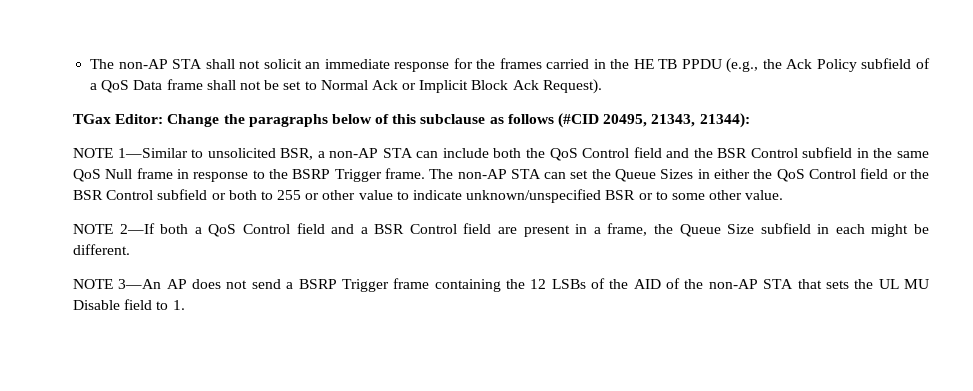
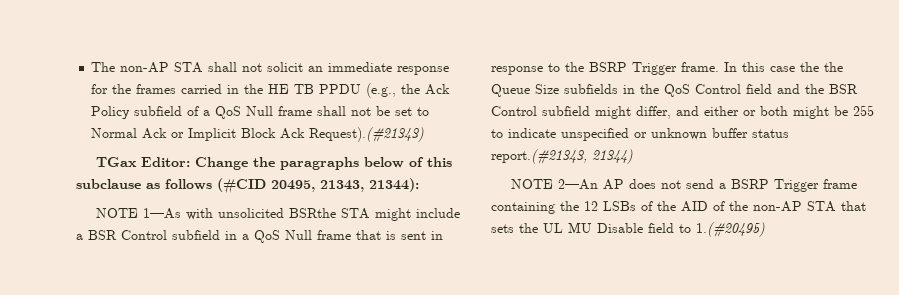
[133,80,163,90] Data -> [246,106,274,116] Null
[542,79,602,94] Request). -> [309,127,425,142] Request).(#21343)
[117,148,522,160] 1—Similar to unsolicited BSR, a non-AP STA can include both -> [142,208,460,221] [76,230,443,243] [491,62,843,75] [491,84,635,97] 1—As with unsolicited BSRthe STA might include a BSR Control subfield in a QoS Null frame that is sent in response to the BSRP Trigger frame. In this case the the Queue Size subfields in
[856,148,929,158] [73,168,930,182] [73,189,784,203] [73,223,930,237] [73,244,130,255] [73,279,162,289] in the same QoS Null frame in response to the BSRP Trigger frame. The non-AP STA can set the Queue Sizes in either the QoS Control field or the BSR Control subfield or both to 255 or other value to indicate unknown/unspecified BSR or to some other value. // NOTE 2—If both a QoS Control field and a BSR Control field are present in a frame, the Queue Size subfield in each might be different. // NOTE 3—An -> [595,105,874,119] [491,128,789,141] [491,149,633,164] [510,179,598,190] might differ, and either or both might be 255 to indicate unspecified or unknown buffer status report.(#21343, 21344) // NOTE 2—An
[172,300,185,310] 1. -> [696,222,765,237] 1.(#20495)

